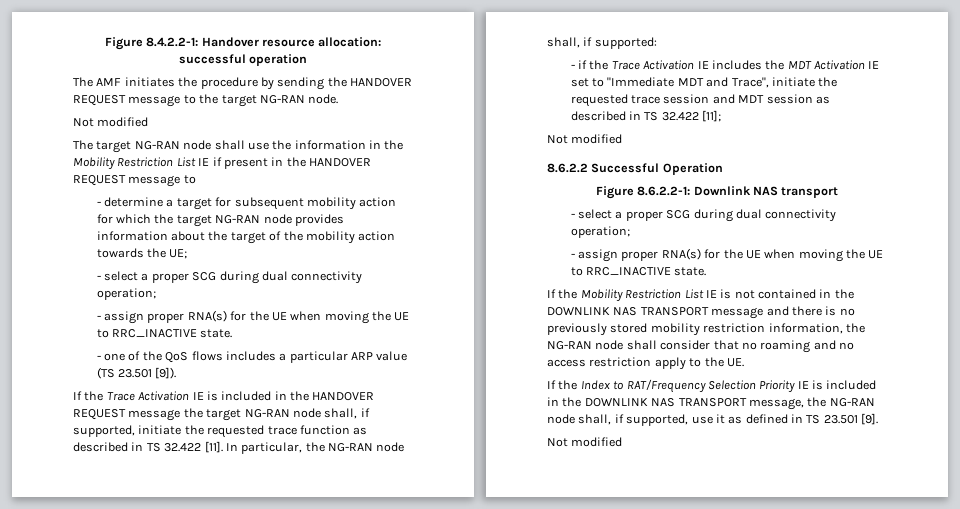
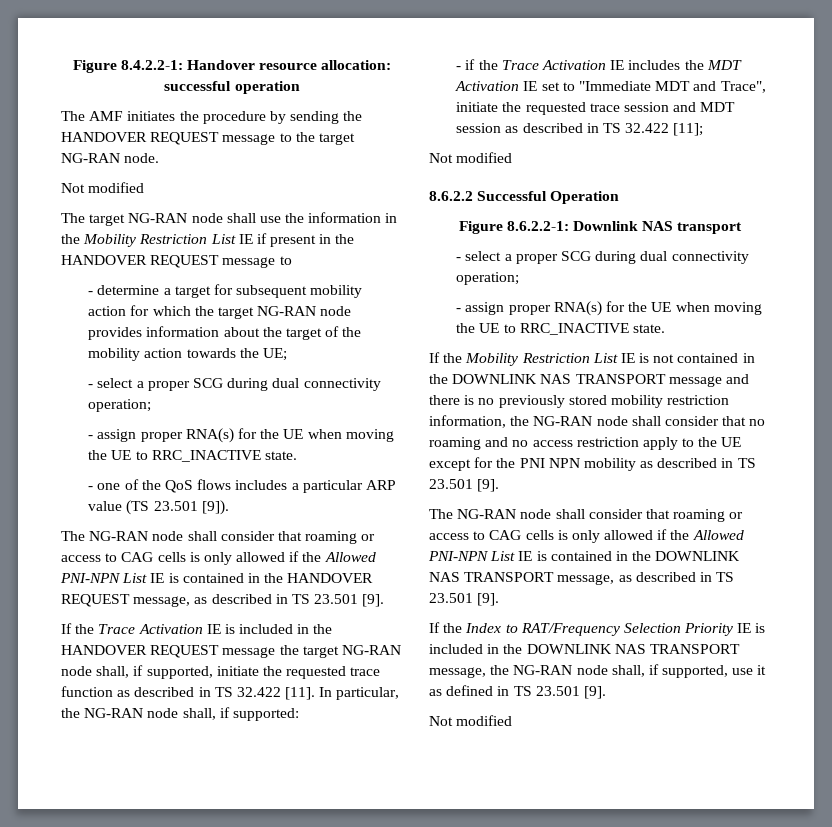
(177, 373) none -> [61,531,376,544] [61,551,376,565] [60,573,374,583] [61,594,385,607] // The NG-RAN node shall consider that roaming or access to CAG cells is only allowed if the Allowed PNI-NPN List IE is contained in the HANDOVER REQUEST message, as described in TS 23.501 [9].
[726,358,744,367] UE. -> [721,437,742,447] [429,457,756,471] [429,479,500,492] [429,509,744,522] [429,529,744,543] [428,551,741,561] [429,572,735,585] [429,593,500,606] UE except for the PNI NPN mobility as described in TS 23.501 [9]. // The NG-RAN node shall consider that roaming or access to CAG cells is only allowed if the Allowed PNI-NPN List IE is contained in the DOWNLINK NAS TRANSPORT message, as described in TS 23.501 [9].

